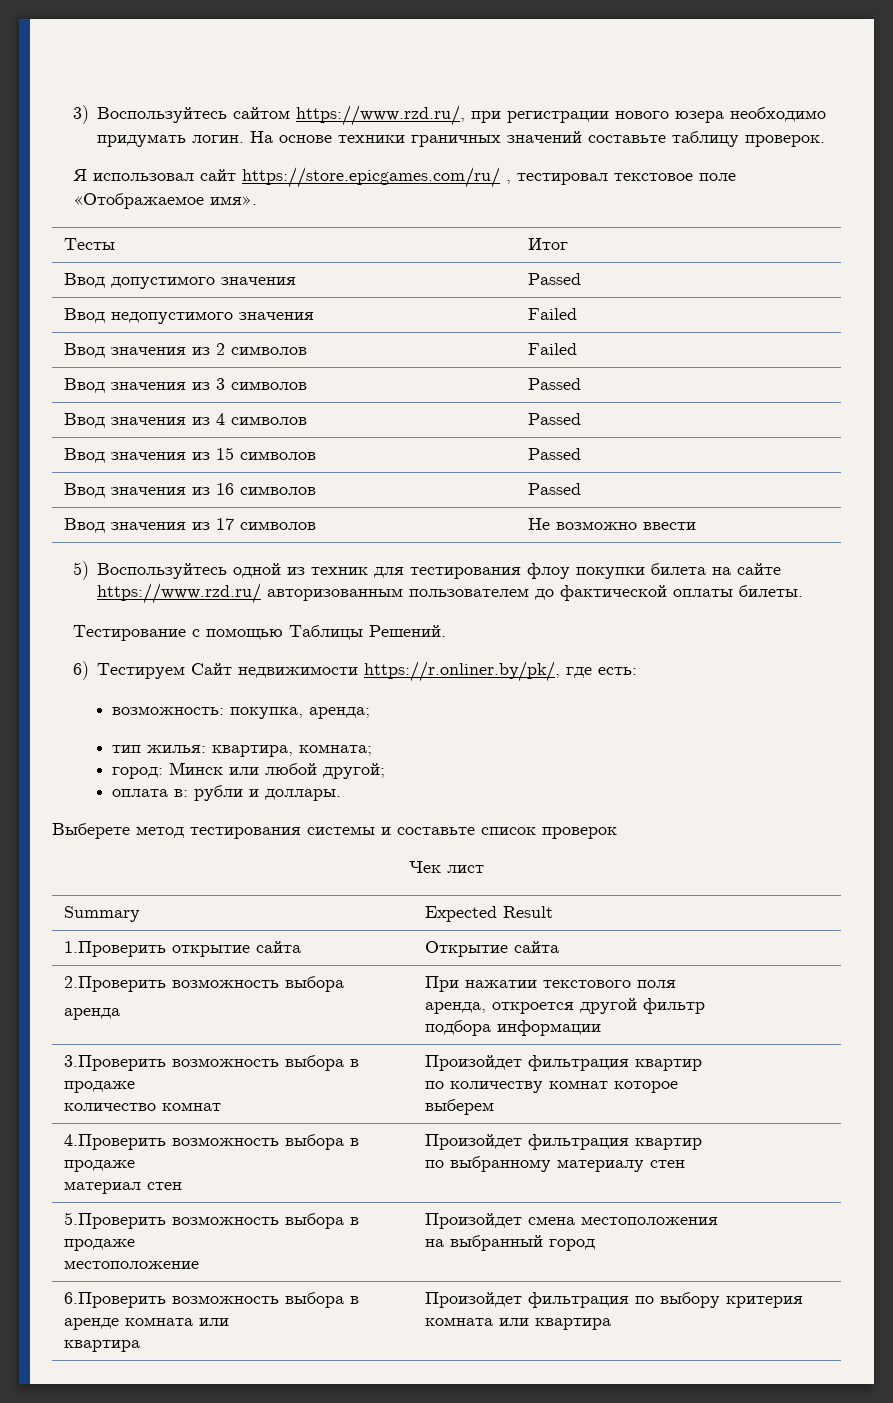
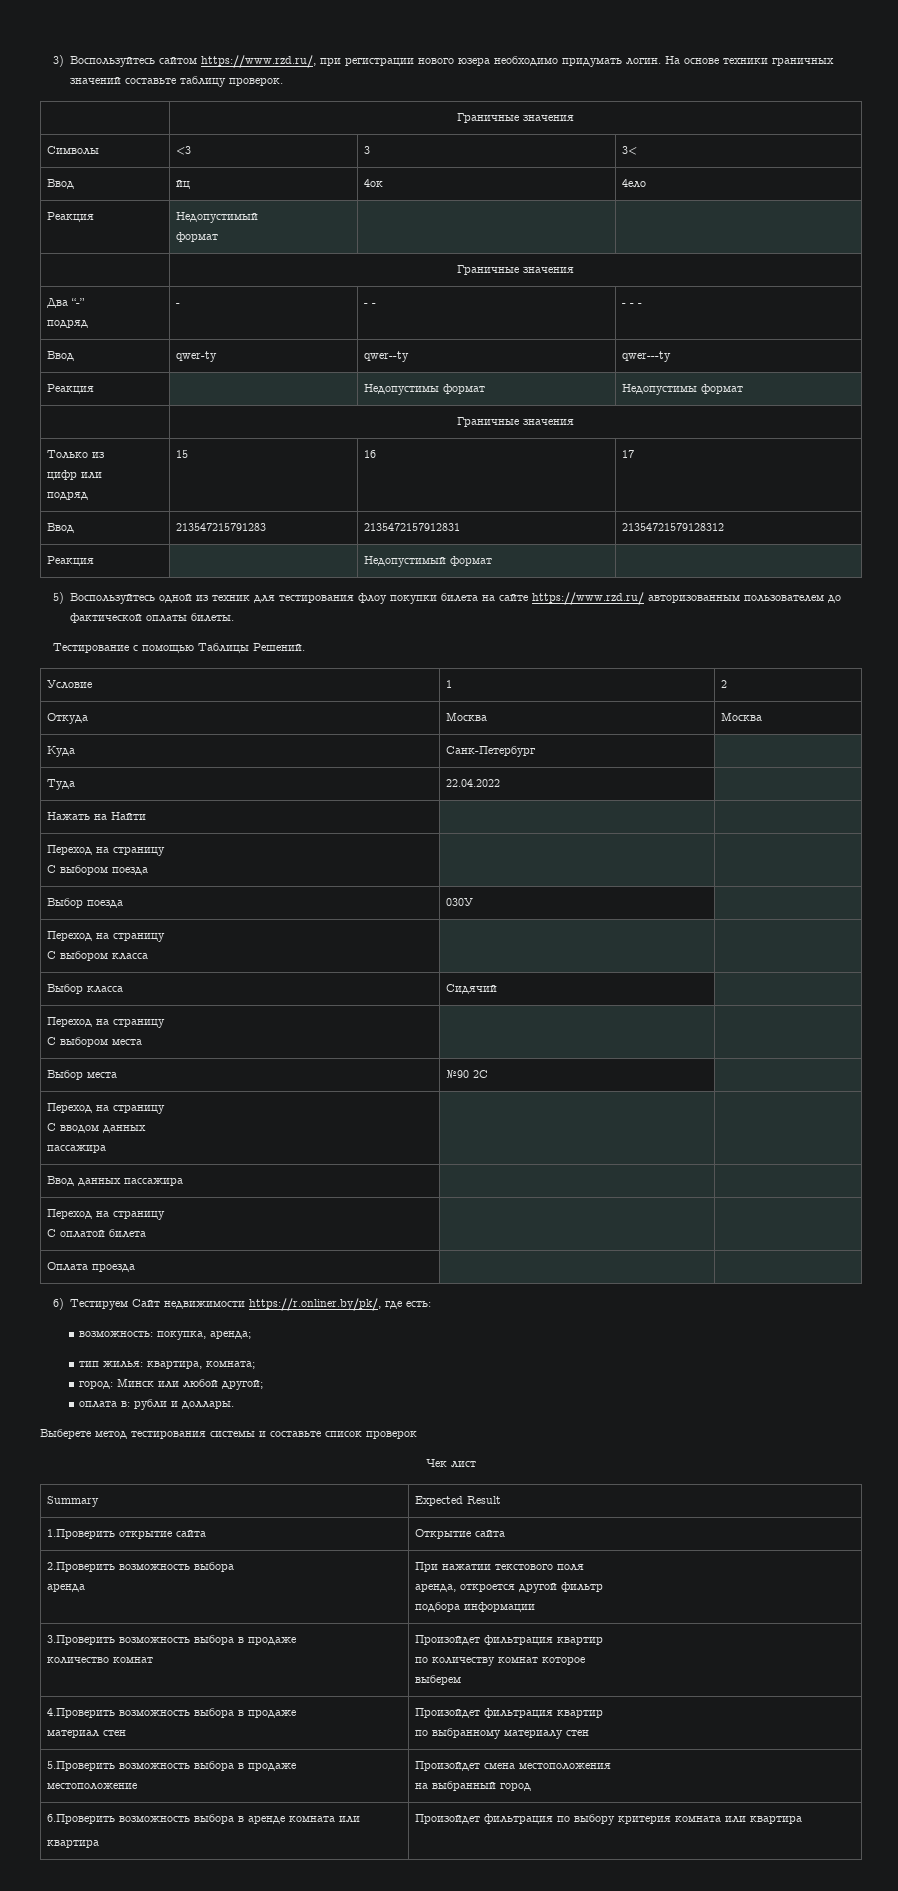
[72,167,736,188] [72,193,257,209] [63,238,115,250] [527,238,568,250] [63,273,296,289] [527,273,581,285] [63,308,314,324] [527,308,577,320] [63,343,307,358] [527,343,577,355] [63,378,307,393] [527,378,581,390] [63,413,307,428] [527,413,581,425] [63,447,316,463] [527,448,581,460] [63,483,316,498] [527,483,581,495] [63,518,316,533] [527,518,696,530] // Я использовал сайт https://store.epicgames.com/ru/ , тестировал текстовое поле «Отображаемое имя». // Тесты | Итог // Ввод допустимого значения | Passed // Ввод недопустимого значения | Failed // Ввод значения из 2 символов | Failed // Ввод значения из 3 символов | Passed // Ввод значения из 4 символов | Passed // Ввод значения из 15 символов | Passed // Ввод значения из 16 символов | Passed // Ввод значения из 17 символов | Не возможно ввести -> [457,113,574,123] [46,146,99,155] [175,146,191,155] [363,146,370,154] [621,146,637,155] [46,179,74,189] [175,180,190,189] [363,179,383,187] [621,179,646,188] [46,212,94,222] [175,212,258,223] [175,232,218,242] [457,265,574,275] [46,298,85,308] [46,320,88,328] [175,303,180,306] [363,303,376,306] [621,303,642,306] [46,351,74,361] [175,351,217,362] [363,351,409,362] [621,351,671,362] [46,384,94,394] [363,384,485,395] [621,384,743,395] [457,417,574,427] [46,450,104,459] [46,470,102,480] [46,492,88,500] [175,450,188,458] [363,450,376,458] [621,450,634,458] [46,523,74,533] [175,523,266,531] [363,523,460,531] [621,523,724,531] [46,556,94,566] [363,556,492,567] // | Граничные значения // Символы | <3 | 3 | 3< // Ввод | йц | 4ок | 4ело // Реакция | Недопустимый // формат | | // | Граничные значения // Два “-” // подряд | - | - - | - - - // Ввод | qwer-ty | qwer--ty | qwer---ty // Реакция | | Недопустимы формат | Недопустимы формат // | Граничные значения // Только из // цифр или // подряд | 15 | 16 | 17 // Ввод | 213547215791283 | 2135472157912831 | 21354721579128312 // Реакция | | Недопустимый формат |
(446, 631) none -> [46,680,92,689] [445,680,452,688] [720,680,727,688] [46,713,88,724] [445,712,487,721] [720,712,762,721] [46,746,75,757] [445,746,536,757] [46,779,75,790] [445,779,500,787] [46,812,146,821] [46,845,165,856] [46,865,148,875] [46,898,123,908] [445,898,473,906] [46,931,165,942] [46,951,148,961] [46,984,123,994] [445,984,497,994] [46,1017,165,1028] [46,1037,142,1047] [46,1070,117,1080] [445,1070,488,1079] [46,1103,165,1114] [46,1123,146,1133] [46,1145,106,1153] [46,1176,183,1186] [46,1209,165,1220] [46,1229,146,1238] [46,1262,135,1272] // Условие | 1 | 2 // Откуда | Москва | Москва // Куда | Санк-Петербург | // Туда | 22.04.2022 | // Нажать на Найти | | // Переход на страницу // С выбором поезда | | // Выбор поезда | 030У | // Переход на страницу // С выбором класса | | // Выбор класса | Сидячий | // Переход на страницу // С выбором места | | // Выбор места | №90 2С | // Переход на страницу // С вводом данных // пассажира | | // Ввод данных пассажира | | // Переход на страницу // С оплатой билета | | // Оплата проезда | |

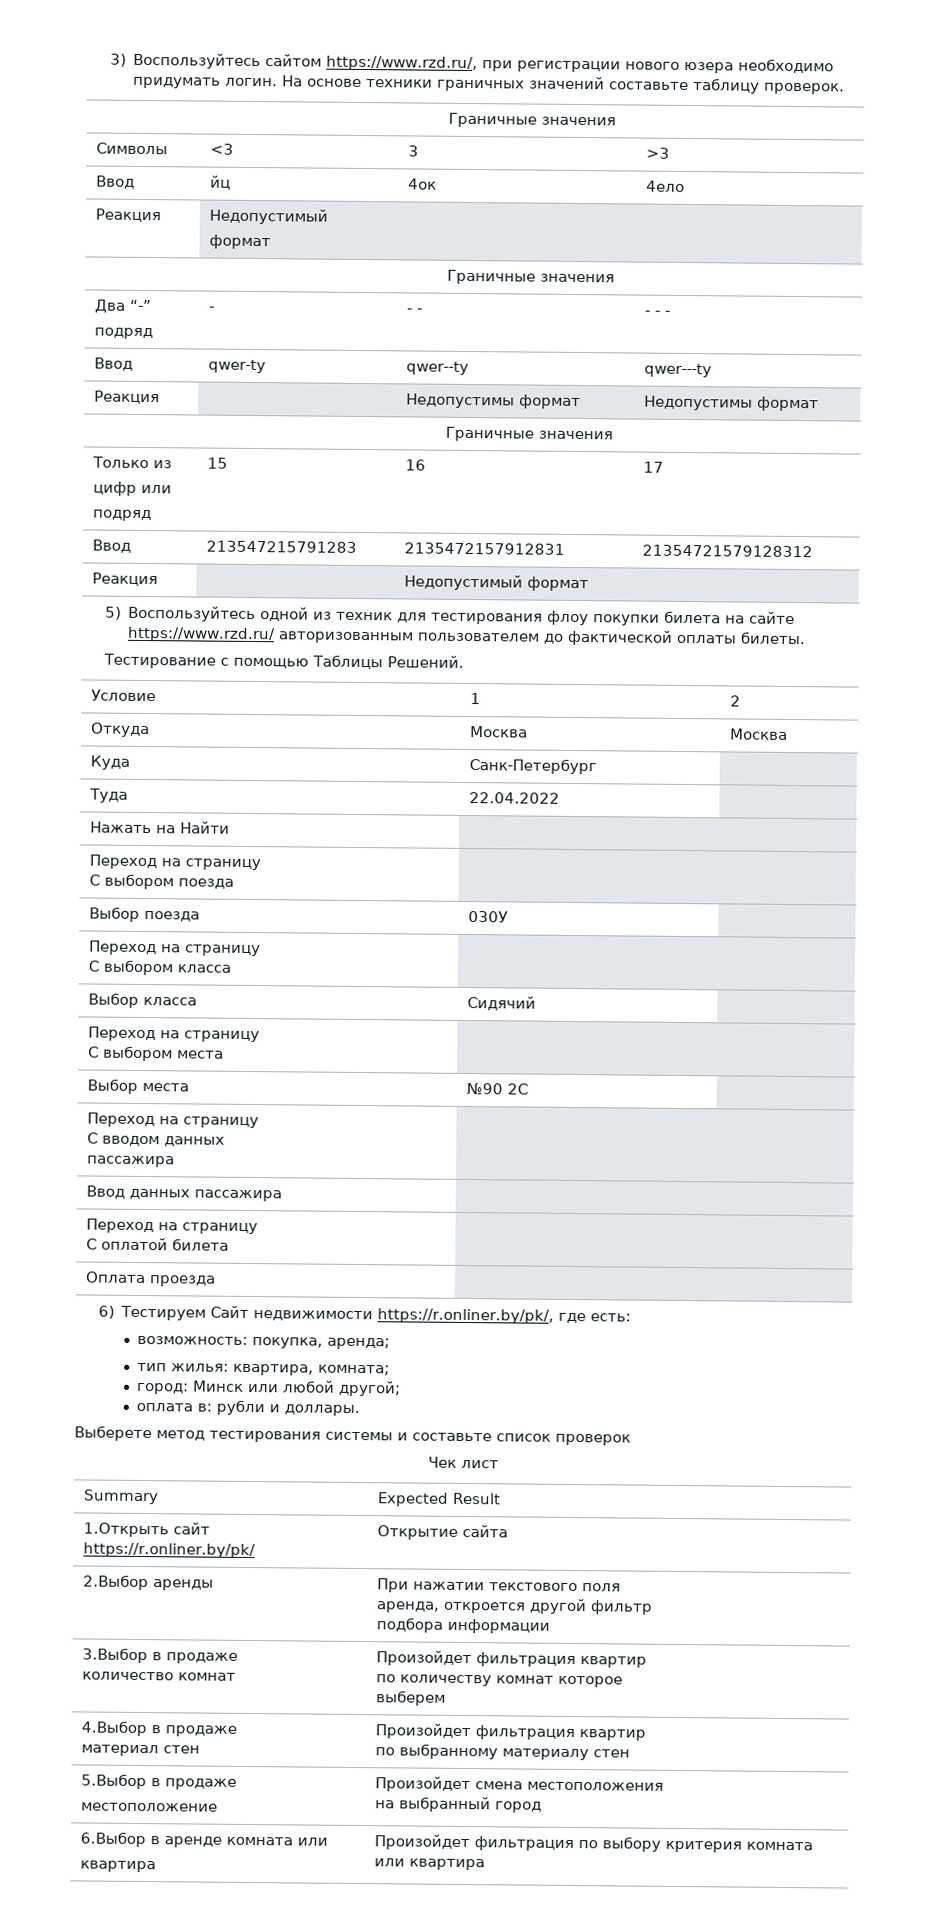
[621,146,637,155] 3< -> [646,147,671,159] >3
[46,1529,206,1539] 1.Проверить открытие сайта -> [83,1522,211,1538] [83,1542,257,1559] 1.Открыть сайт https://r.onliner.by/pk/
[46,1562,234,1572] [46,1584,85,1592] 2.Проверить возможность выбора // аренда -> [83,1574,215,1591] 2.Выбор аренды
[46,1635,234,1645] 3.Проверить возможность выбора -> [82,1647,149,1664] 3.Выбор
[46,1708,234,1718] 4.Проверить возможность выбора -> [81,1720,148,1737] 4.Выбор
[46,1761,234,1771] 5.Проверить возможность выбора -> [81,1773,148,1790] 5.Выбор
[46,1814,234,1824] 6.Проверить возможность выбора -> [80,1831,147,1848] 6.Выбор

